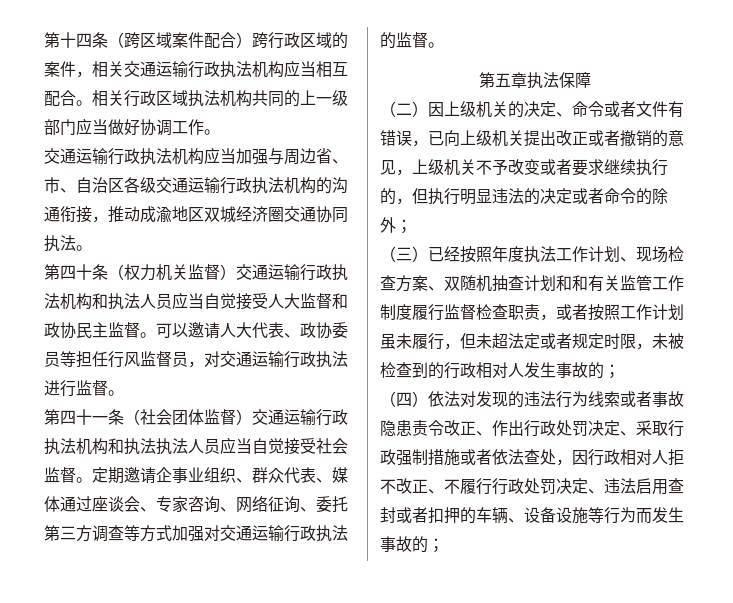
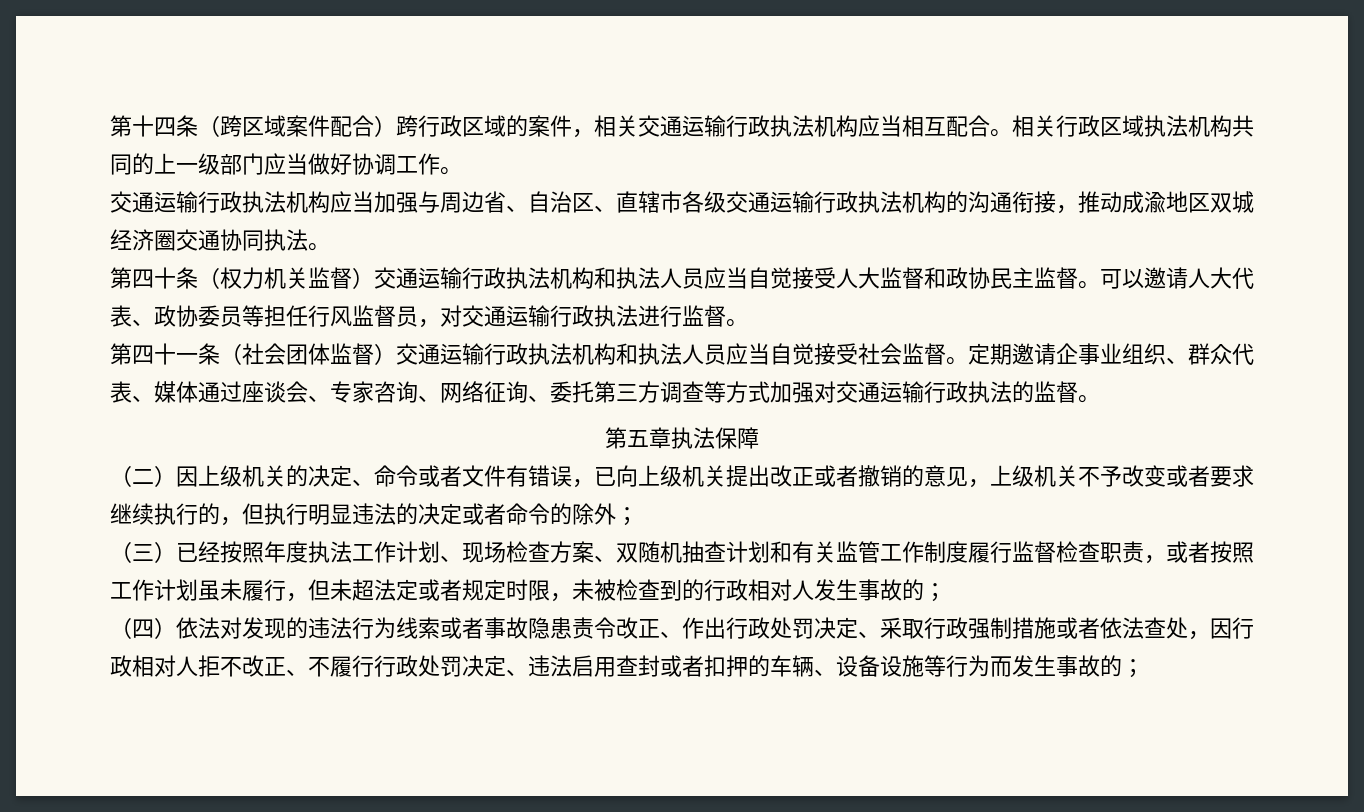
[44,177,124,193] 市、自治区 -> [528,191,682,213] 自治区、直辖市
[156,438,188,455] 执法 -> (682, 354) none
[572,275,588,291] 和 -> (792, 552) none

